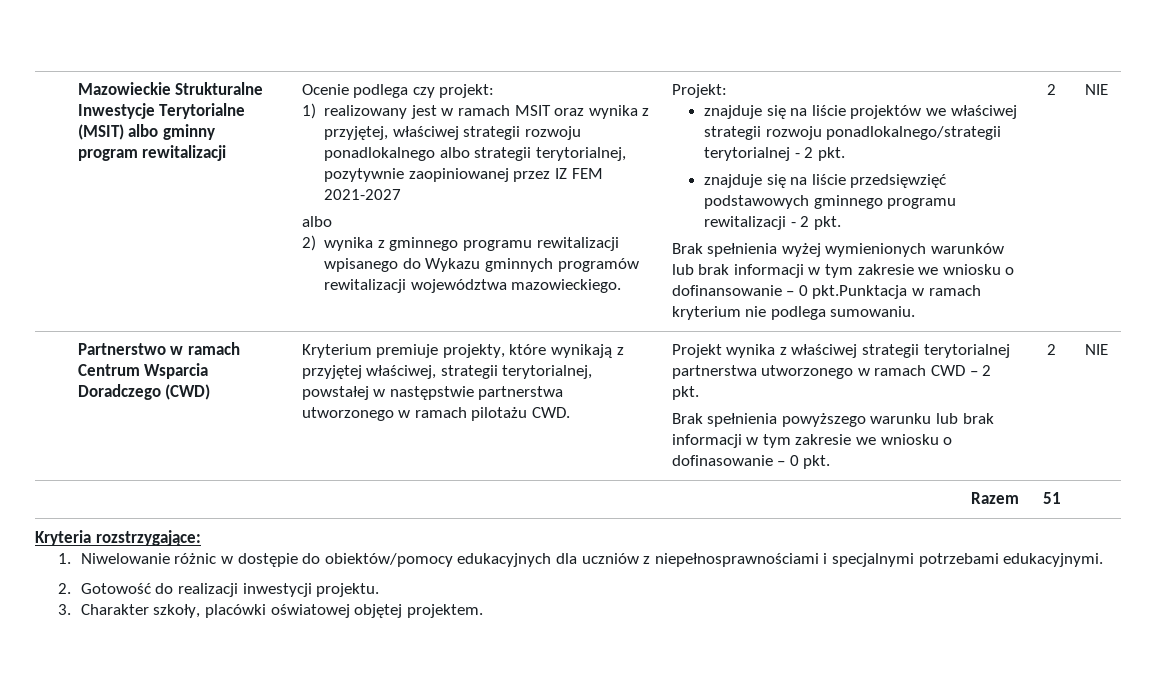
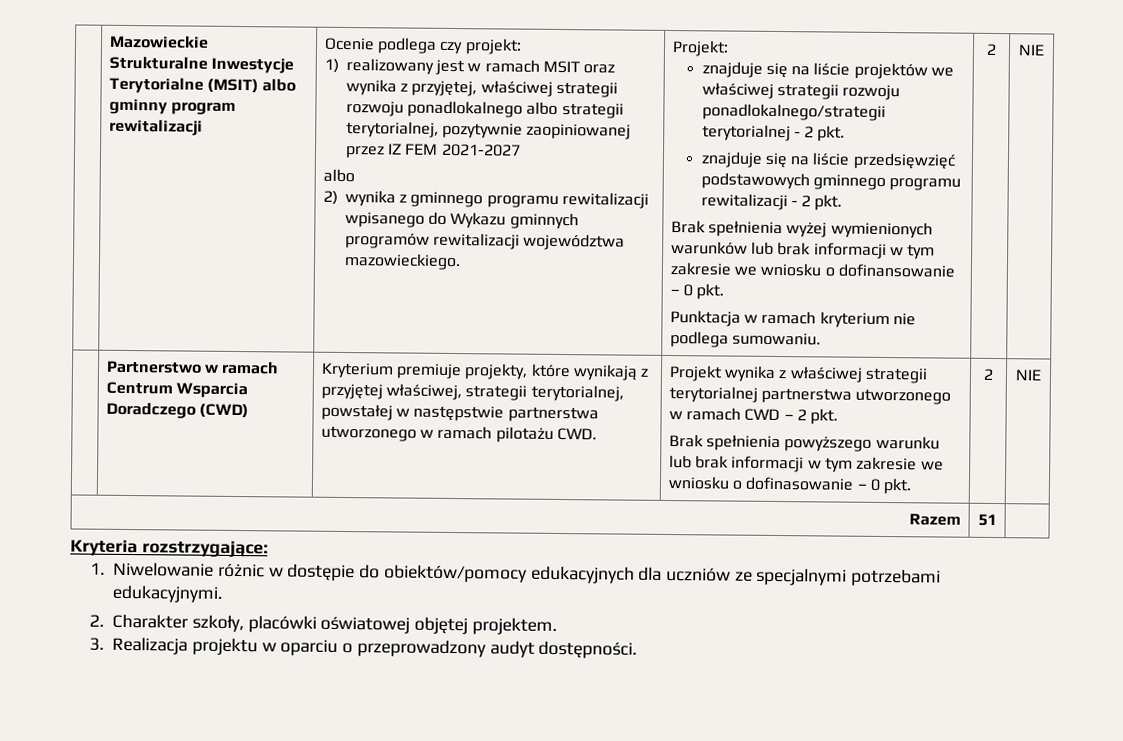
[812,285,908,299] pkt.Punktacja -> [696,283,725,300] [669,309,741,327] pkt. // Punktacja
[643,553,828,567] z niepełnosprawnościami i -> [734,571,753,582] ze
[80,583,380,597] [57,604,71,615] Gotowość do realizacji inwestycji projektu. // 3. -> (105, 620) none
(483, 611) none -> [89,636,638,659] // 3. Realizacja projektu w oparciu o przeprowadzony audyt dostępności.

